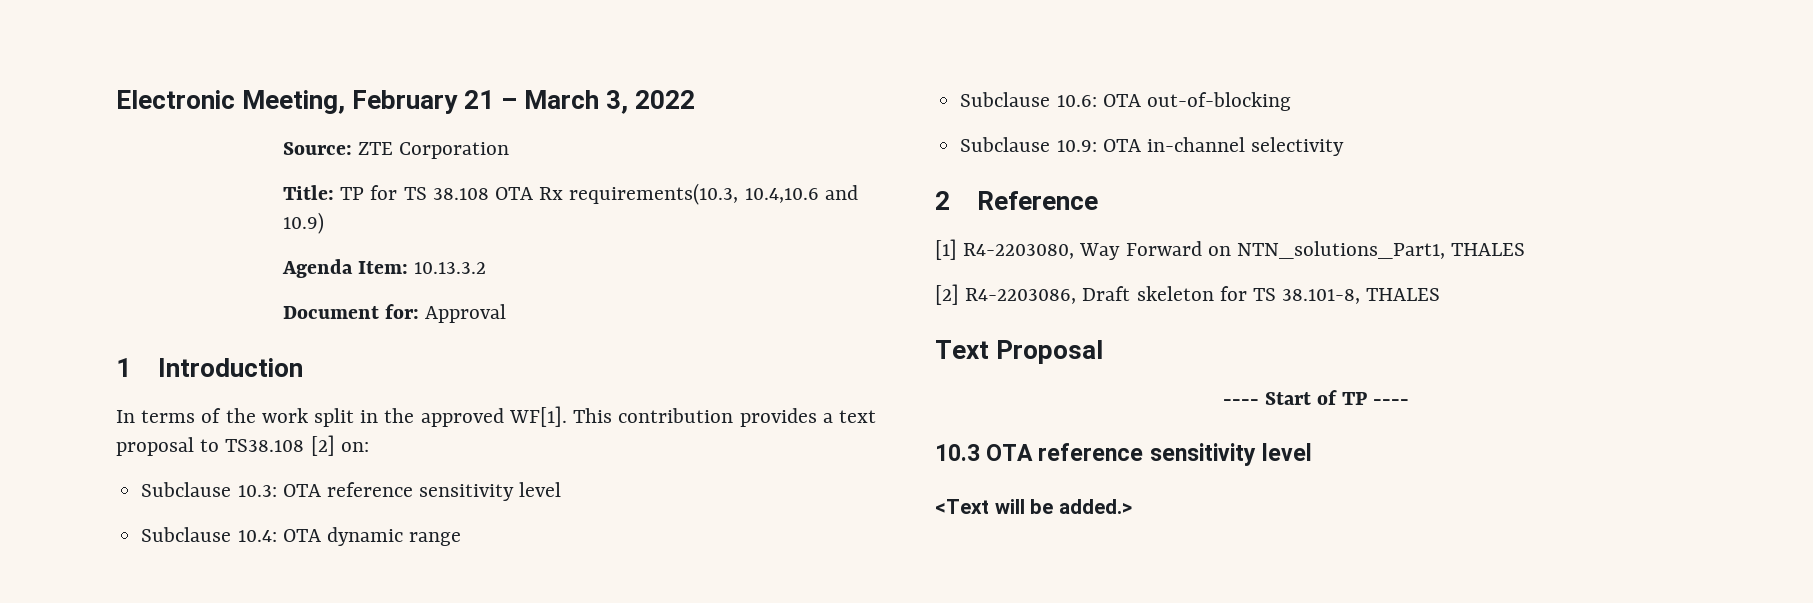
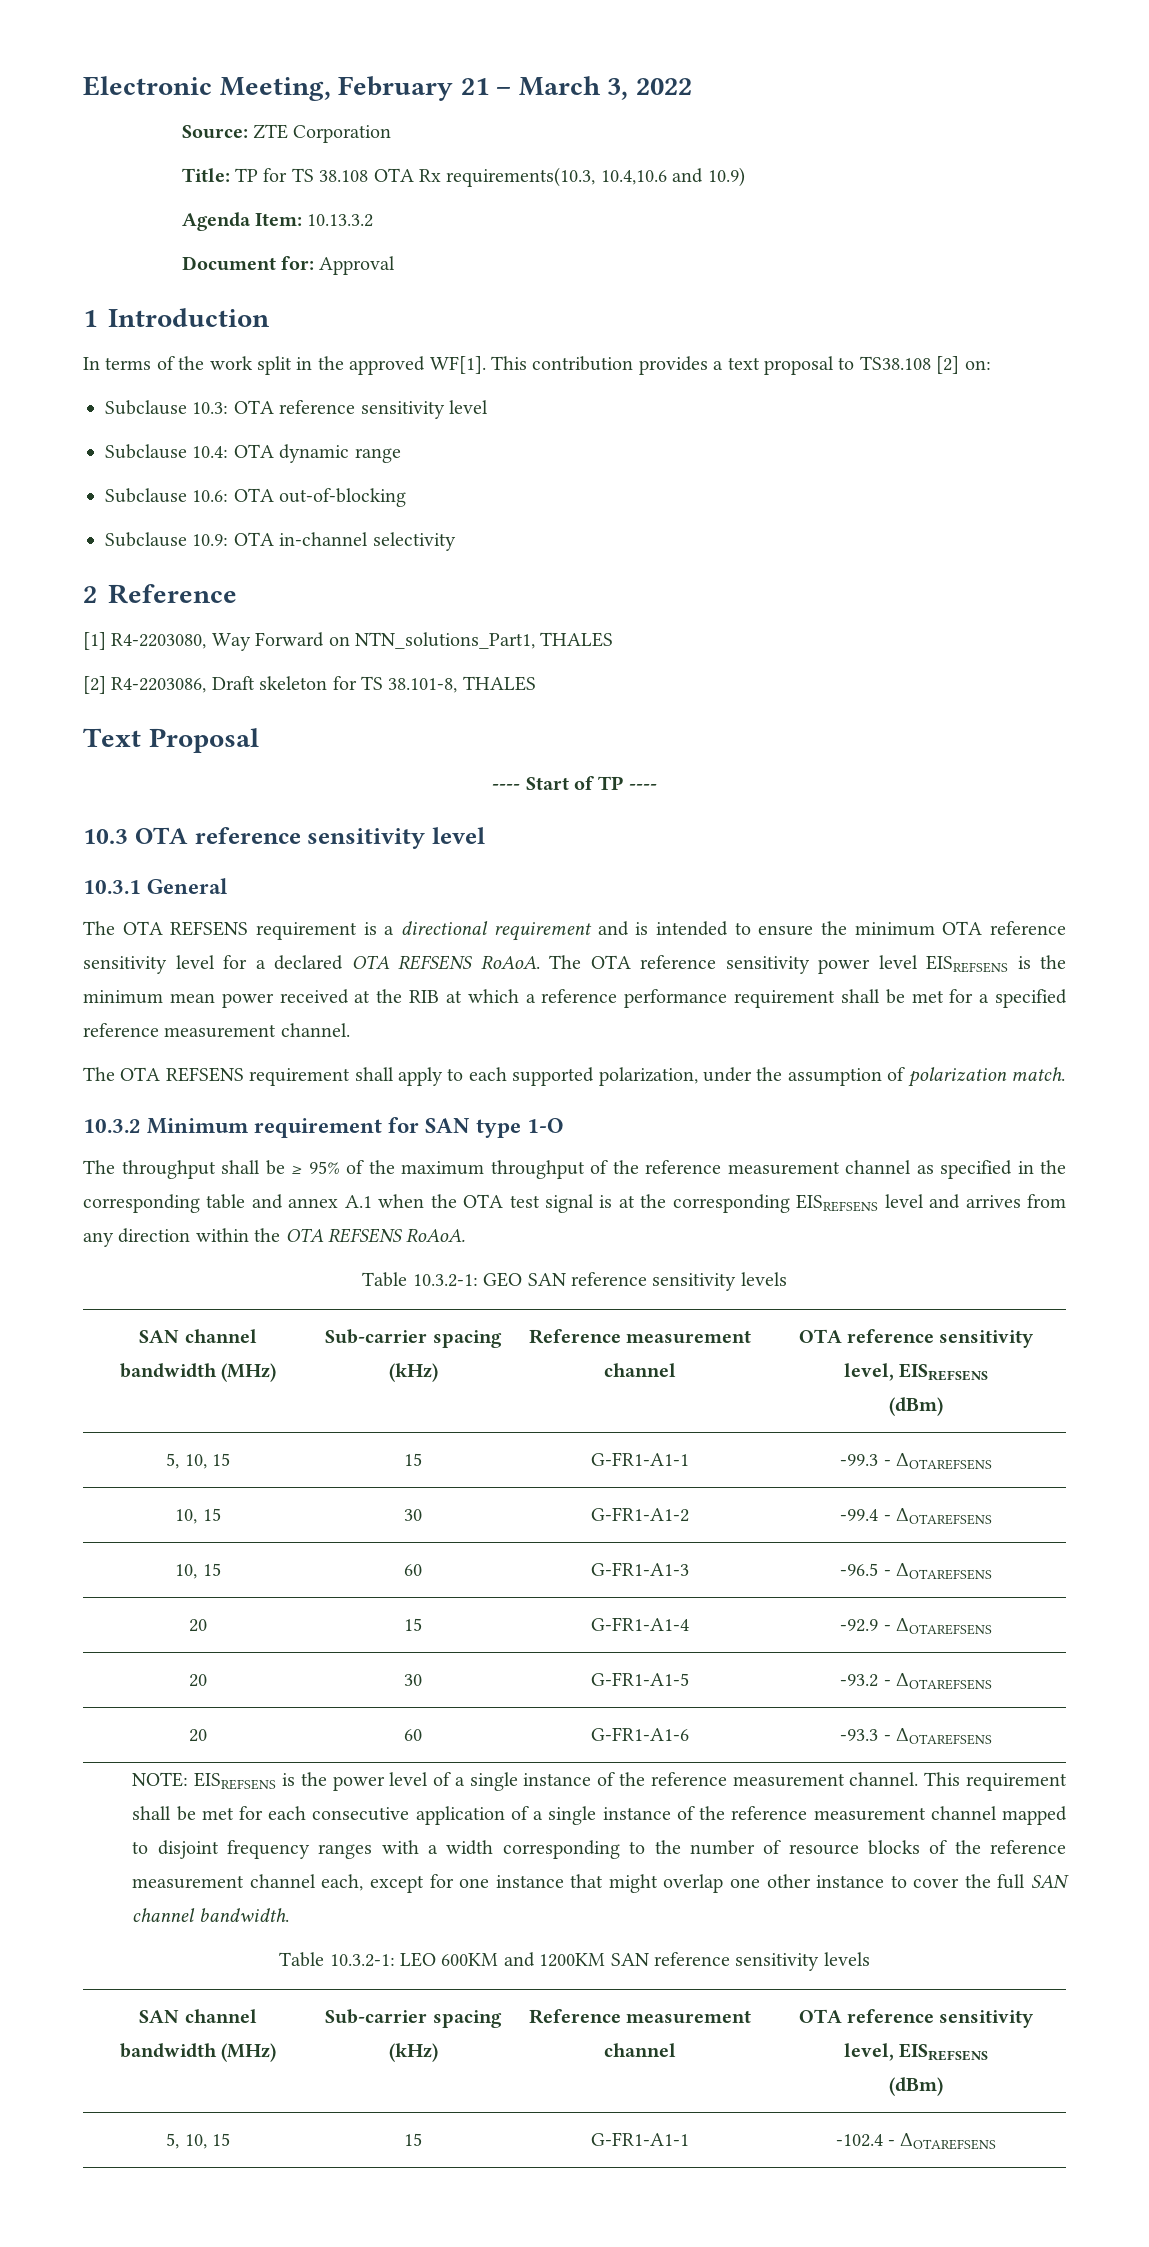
[935,499,1132,514] <Text will be added.> -> [83,878,229,894] [83,921,1066,941] [83,955,1066,974] [83,989,1068,1008] [83,1023,350,1038] [83,1067,1065,1087] [83,1117,564,1138] [83,1160,1066,1179] [83,1194,1066,1213] [83,1228,466,1247] [362,1272,787,1291] [139,1329,257,1343] [119,1363,277,1382] [325,1329,502,1348] [388,1363,438,1382] [528,1329,752,1344] [604,1363,676,1377] [798,1329,1035,1348] [843,1363,989,1381] [889,1397,943,1416] [166,1453,230,1469] [404,1453,422,1466] [591,1452,689,1466] [840,1453,992,1470] [175,1508,221,1524] [404,1509,422,1521] [591,1507,689,1522] [840,1508,992,1525] [175,1563,221,1579] [404,1564,422,1576] [591,1562,689,1576] [840,1563,992,1580] [189,1619,207,1632] [404,1618,422,1631] [591,1617,689,1631] [840,1618,992,1635] [189,1674,207,1687] [404,1674,422,1686] [591,1672,689,1686] [840,1673,992,1690] [189,1729,207,1742] [404,1729,422,1741] [591,1727,689,1741] [840,1728,992,1745] [132,1772,1068,1791] [132,1806,1068,1825] [132,1840,1067,1859] [132,1874,1069,1893] [132,1908,289,1922] [279,1952,870,1971] [139,2009,257,2023] [119,2043,277,2062] [325,2009,502,2028] [388,2043,438,2062] [528,2009,752,2024] [604,2043,676,2057] [798,2009,1035,2028] [843,2043,989,2061] [889,2077,943,2096] [166,2133,230,2149] [404,2133,422,2146] [591,2132,689,2146] [835,2133,997,2150] 10.3.1 General // The OTA REFSENS requirement is a directional requirement and is intended to ensure the minimum OTA reference sensitivity level for a declared OTA REFSENS RoAoA. The OTA reference sensitivity power level EISREFSENS is the minimum mean power received at the RIB at which a reference performance requirement shall be met for a specified reference measurement channel. // The OTA REFSENS requirement shall apply to each supported polarization, under the assumption of polarization match. // 10.3.2 Minimum requirement for SAN type 1-O // The throughput shall be ≥ 95% of the maximum throughput of the reference measurement channel as specified in the corresponding table and annex A.1 when the OTA test signal is at the corresponding EISREFSENS level and arrives from any direction within the OTA REFSENS RoAoA. // Table 10.3.2-1: GEO SAN reference sensitivity levels // SAN channel bandwidth (MHz) | Sub-carrier spacing (kHz) | Reference measurement channel | OTA reference sensitivity level, EISREFSENS // (dBm) // 5, 10, 15 | 15 | G-FR1-A1-1 | -99.3 - ΔOTAREFSENS // 10, 15 | 30 | G-FR1-A1-2 | -99.4 - ΔOTAREFSENS // 10, 15 | 60 | G-FR1-A1-3 | -96.5 - ΔOTAREFSENS // 20 | 15 | G-FR1-A1-4 | -92.9 - ΔOTAREFSENS // 20 | 30 | G-FR1-A1-5 | -93.2 - ΔOTAREFSENS // 20 | 60 | G-FR1-A1-6 | -93.3 - ΔOTAREFSENS // NOTE: EISREFSENS is the power level of a single instance of the reference measurement channel. This requirement shall be met for each consecutive application of a single instance of the reference measurement channel mapped to disjoint frequency ranges with a width corresponding to the number of resource blocks of the reference measurement channel each, except for one instance that might overlap one other instance to cover the full SAN channel bandwidth. // Table 10.3.2-1: LEO 600KM and 1200KM SAN reference sensitivity levels // SAN channel bandwidth (MHz) | Sub-carrier spacing (kHz) | Reference measurement channel | OTA reference sensitivity level, EISREFSENS // (dBm) // 5, 10, 15 | 15 | G-FR1-A1-1 | -102.4 - ΔOTAREFSENS

